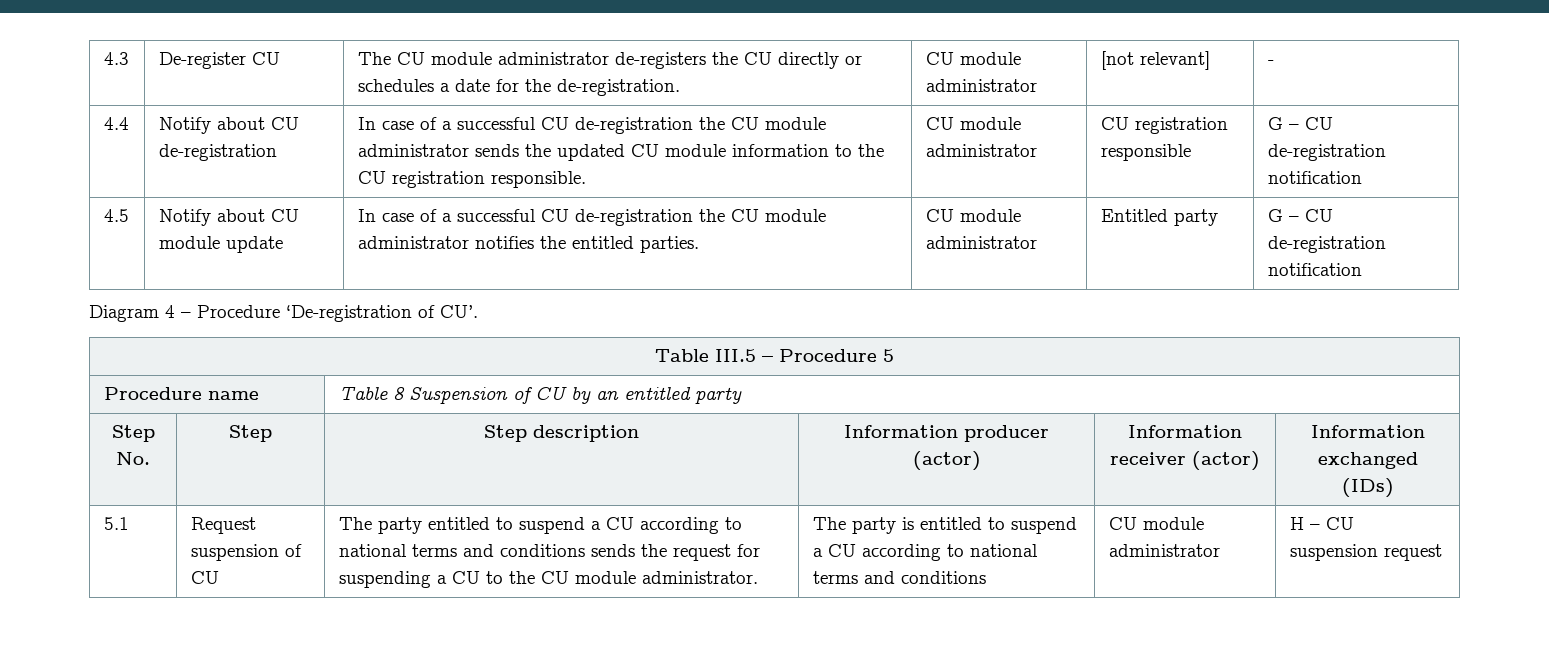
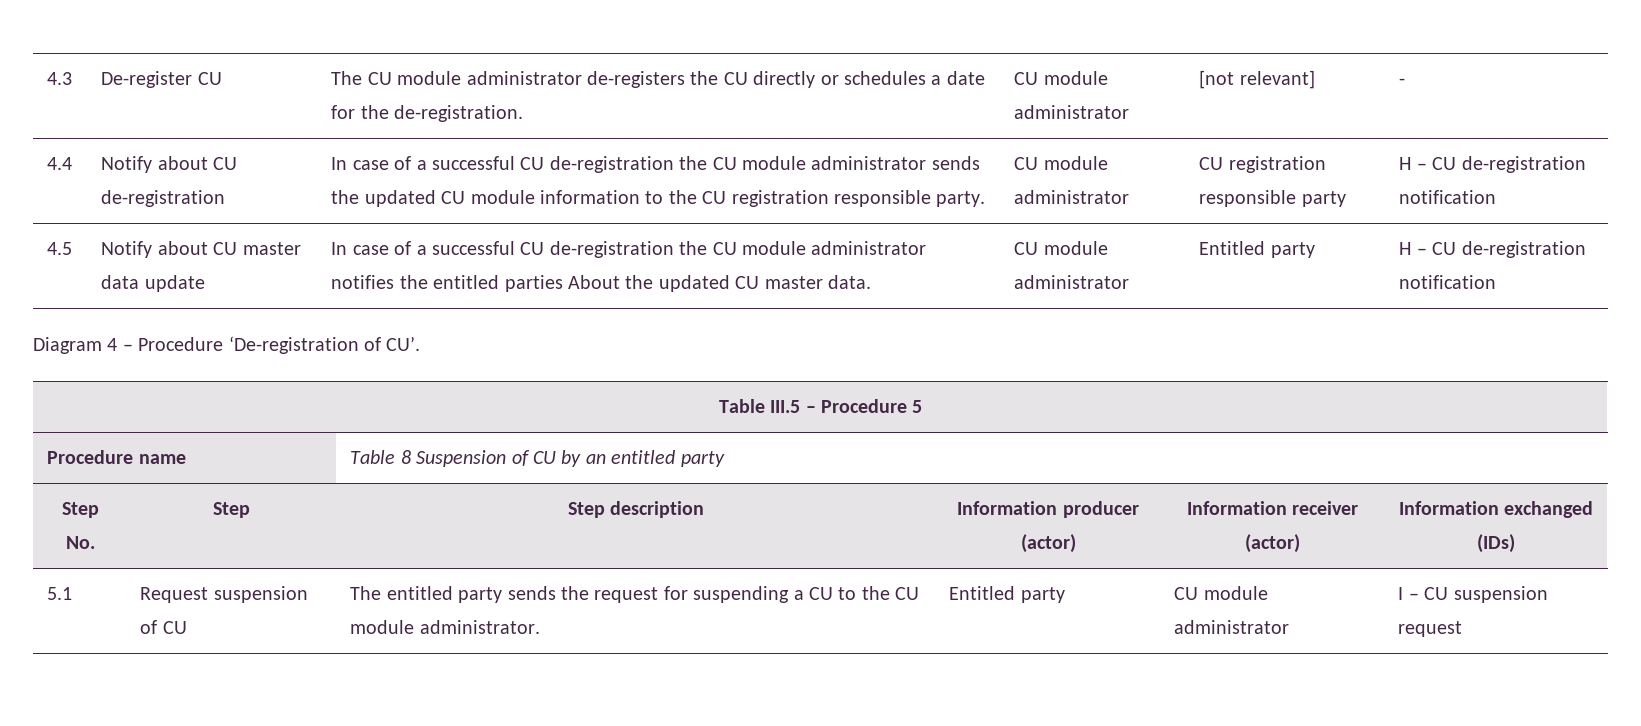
[490,171,586,188] responsible. -> [833,190,986,207] responsible party.
[1267,117,1283,130] | G -> [1301,191,1346,207] [1399,157,1412,170] party | H
[158,236,220,249] module -> [242,242,301,255] [101,275,140,289] master data
[639,236,699,253] parties. -> [504,275,871,292] parties About the updated CU master data.
[1267,209,1283,222] G -> [1399,242,1412,255] H
[377,517,742,534] [338,544,585,557] party entitled to suspend a CU according to national terms and conditions -> [386,586,503,603] entitled party
[812,517,1077,534] [812,544,1038,561] [812,571,986,584] [1108,517,1204,530] [1108,544,1220,557] [1289,517,1304,530] The party is entitled to suspend a CU according to national terms and conditions | CU module administrator | H -> [949,586,1065,603] [1174,586,1268,600] [1174,620,1290,634] [1398,587,1404,600] Entitled party | CU module administrator | I

